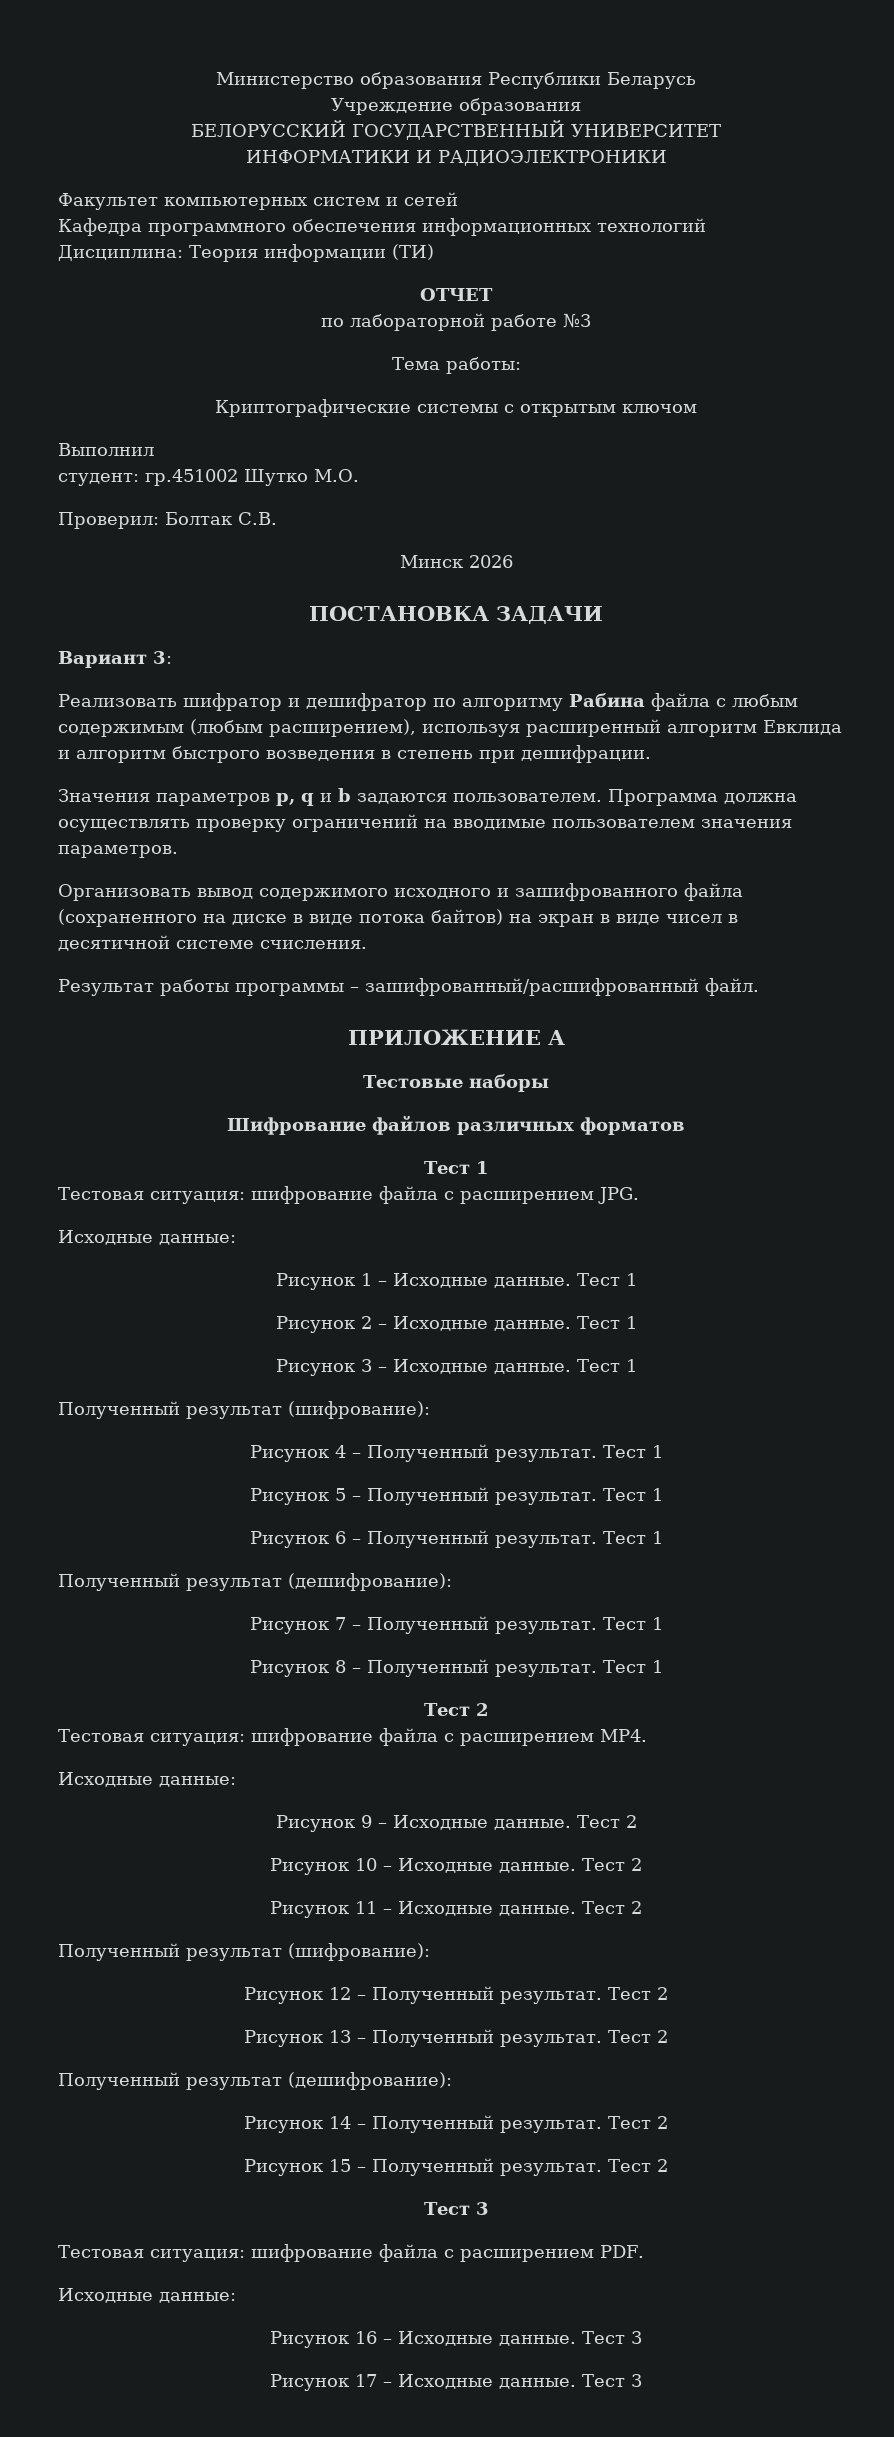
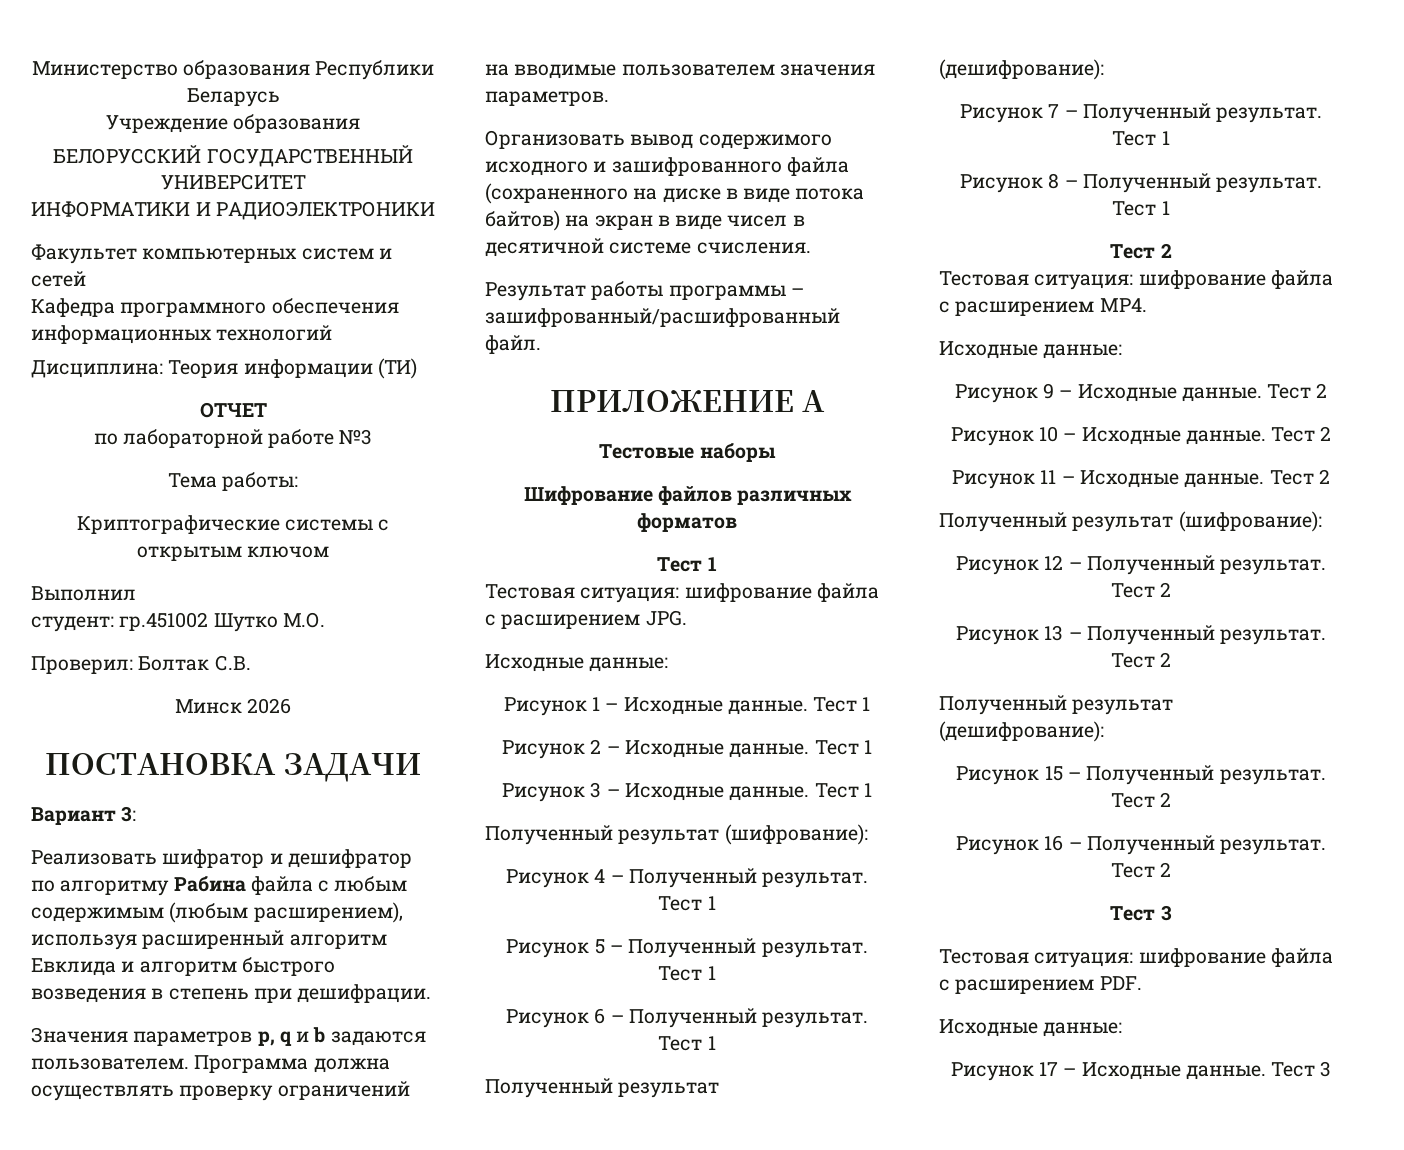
[329,2115,668,2133] [244,2159,351,2176] 14 – Полученный результат. Тест 2 // Рисунок 15 -> [1044,765,1326,785] [1110,792,1172,808] [955,835,1064,855] 15 – Полученный результат. Тест 2 // Рисунок 16
[270,2331,642,2348] // Рисунок 16 – Исходные данные. Тест 3 -> (1123, 1029) none

